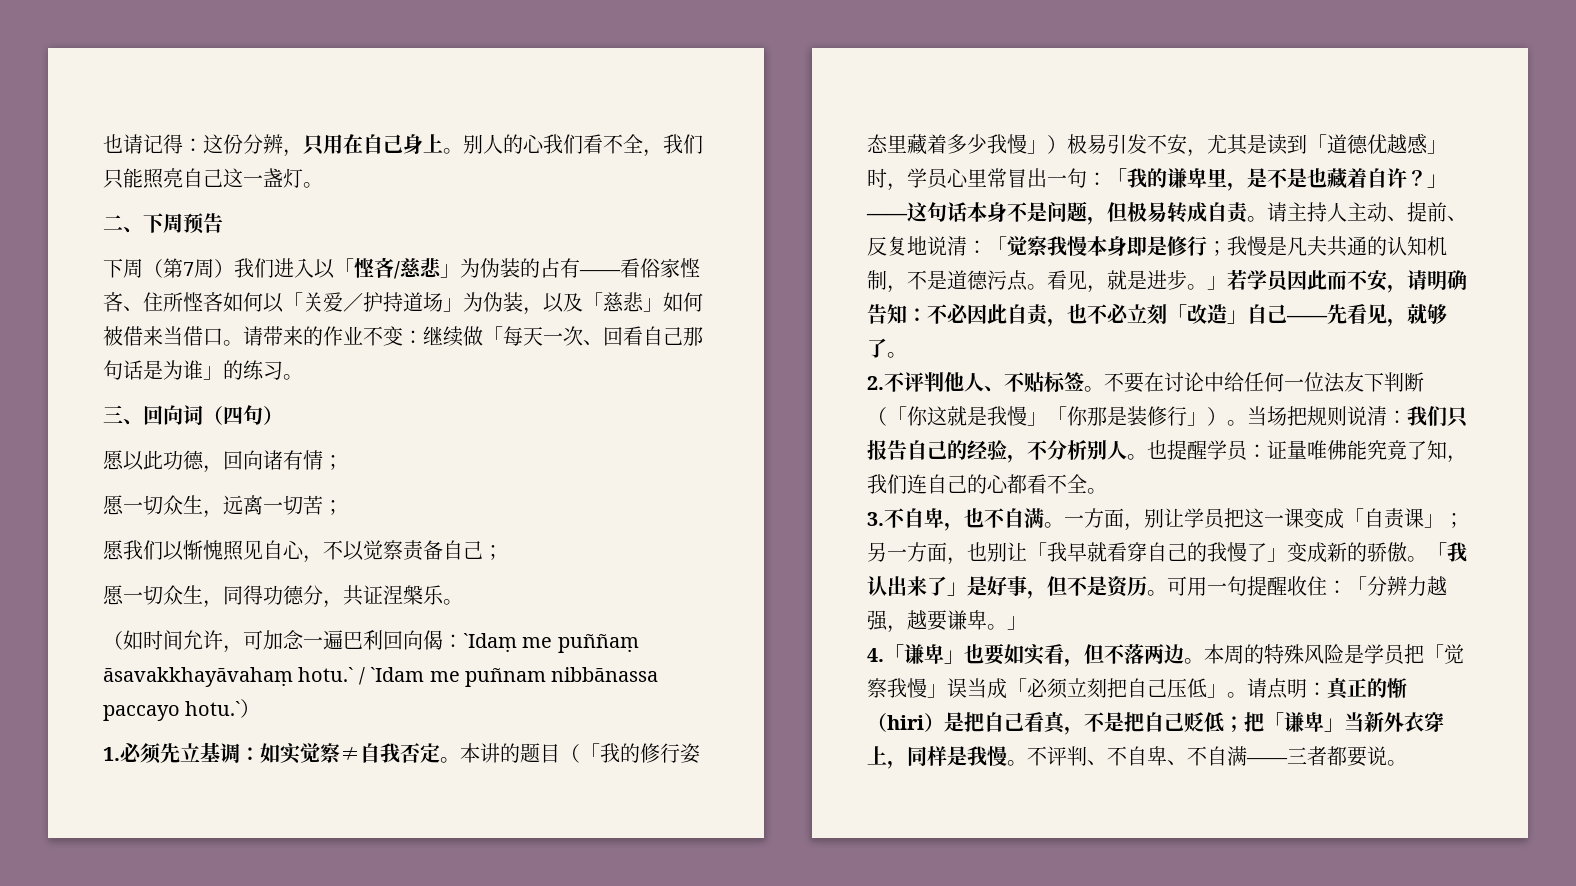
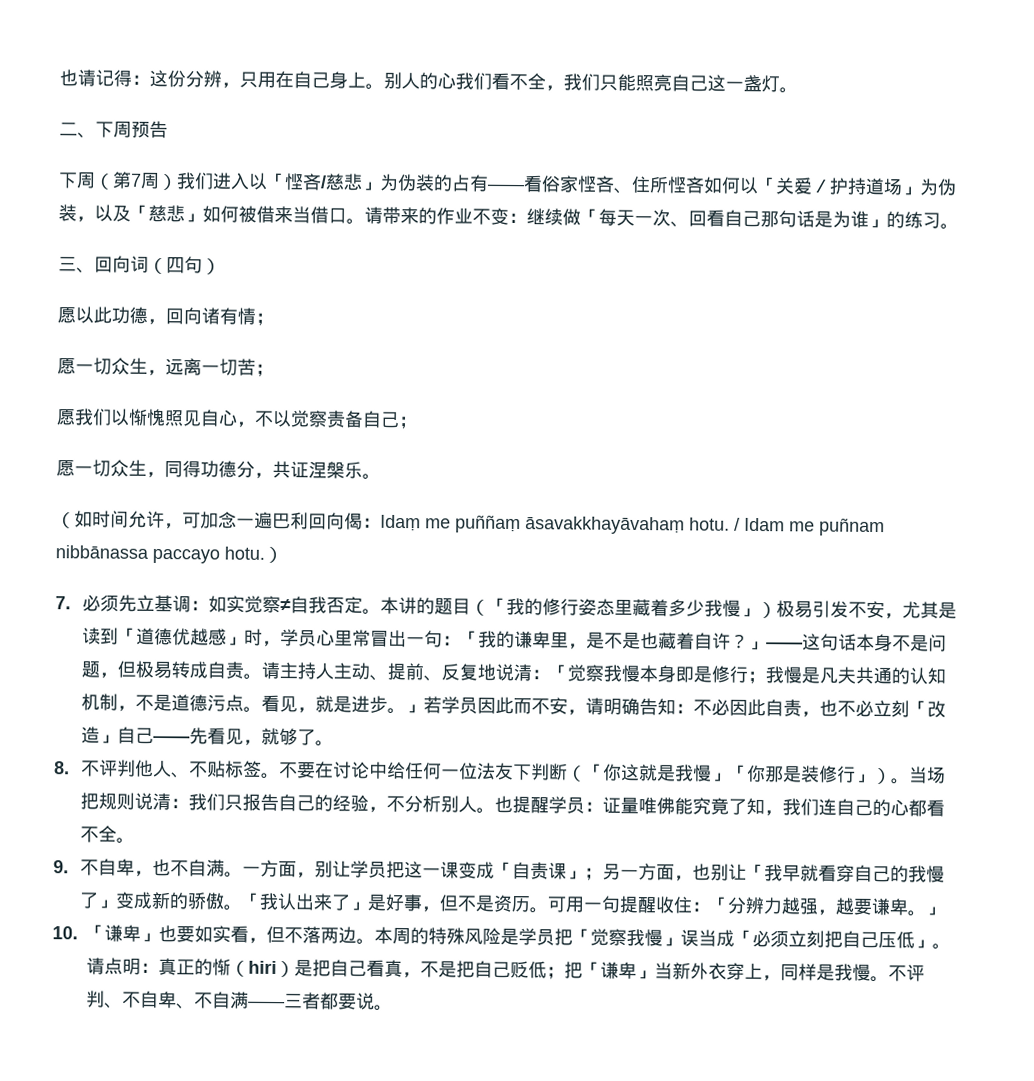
[463,633,517,652] `Idaṃ -> [380,514,421,532] Idaṃ
[298,667,425,685] hotu.` / `Idam -> [689,517,785,532] hotu. / Idam
[185,699,261,718] [103,747,120,761] hotu.`） // 1. -> [224,546,283,564] [55,596,71,610] hotu.） // 7.
[867,376,884,390] 2. -> [54,761,70,775] 8.
[867,512,884,526] 3. -> [53,860,69,874] 9.
[867,648,884,662] 4. -> [52,926,78,940] 10.

